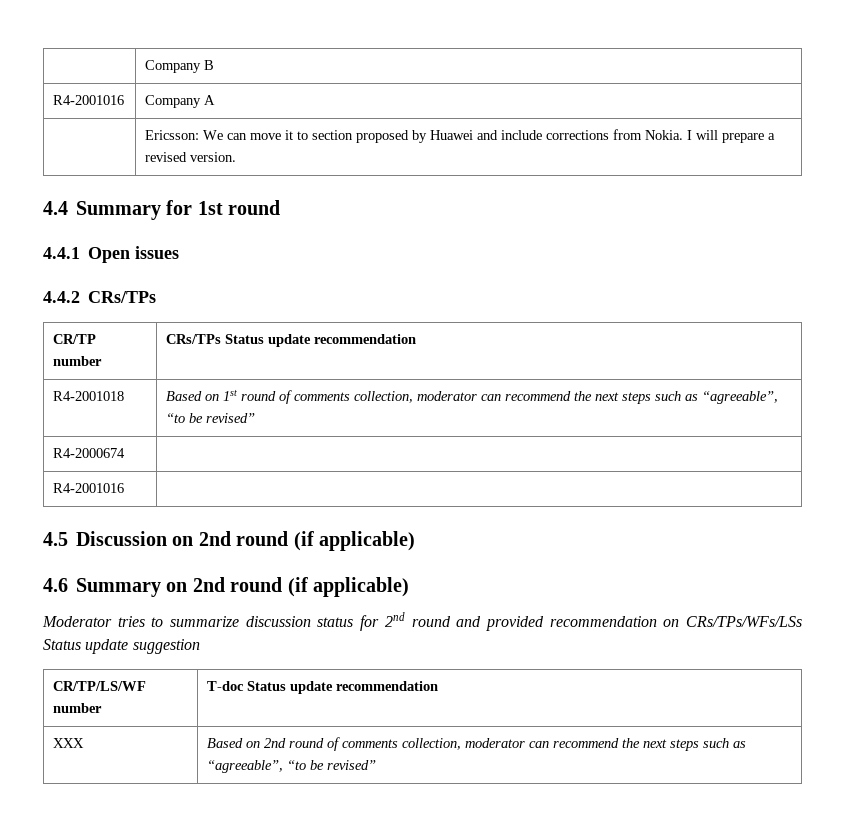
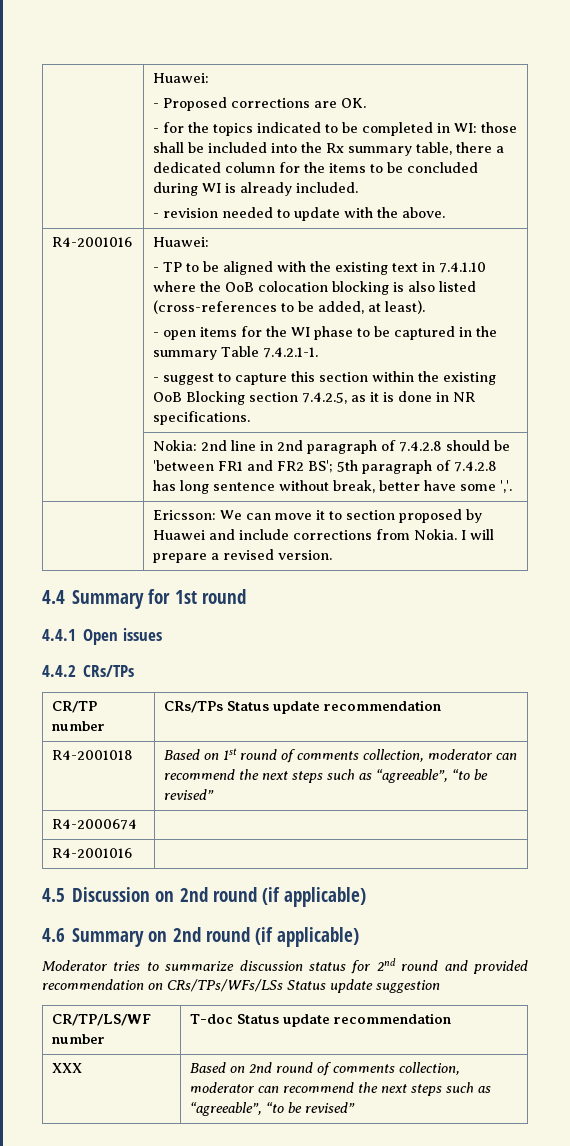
[145,60,215,73] [53,95,125,105] [145,95,216,108] | Company B // R4-2001016 | Company A -> [153,73,210,83] [153,97,367,111] [153,122,518,136] [153,142,505,156] [153,162,479,173] [153,182,359,196] [153,207,446,221] [52,237,133,247] [153,237,210,247] [153,261,487,275] [153,281,477,295] [153,300,426,314] [153,326,498,340] [153,346,319,360] [153,371,497,385] [153,391,476,405] [153,411,251,425] [153,440,511,454] [153,460,498,474] [153,480,513,494] | Huawei: // - Proposed corrections are OK. // - for the topics indicated to be completed in WI: those shall be included into the Rx summary table, there a dedicated column for the items to be concluded during WI is already included. // - revision needed to update with the above. // R4-2001016 | Huawei: // - TP to be aligned with the existing text in 7.4.1.10 where the OoB colocation blocking is also listed (cross-references to be added, at least). // - open items for the WI phase to be captured in the summary Table 7.4.2.1-1. // - suggest to capture this section within the existing OoB Blocking section 7.4.2.5, as it is done in NR specifications. // | Nokia: 2nd line in 2nd paragraph of 7.4.2.8 should be 'between FR1 and FR2 BS'; 5th paragraph of 7.4.2.8 has long sentence without break, better have some ','.

